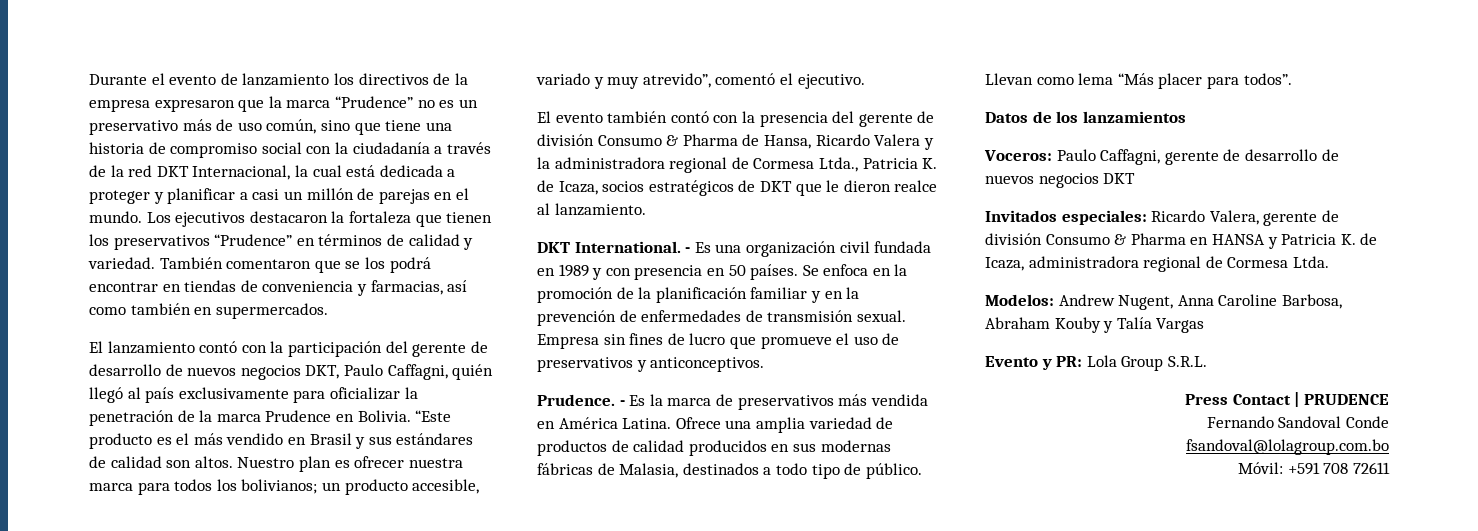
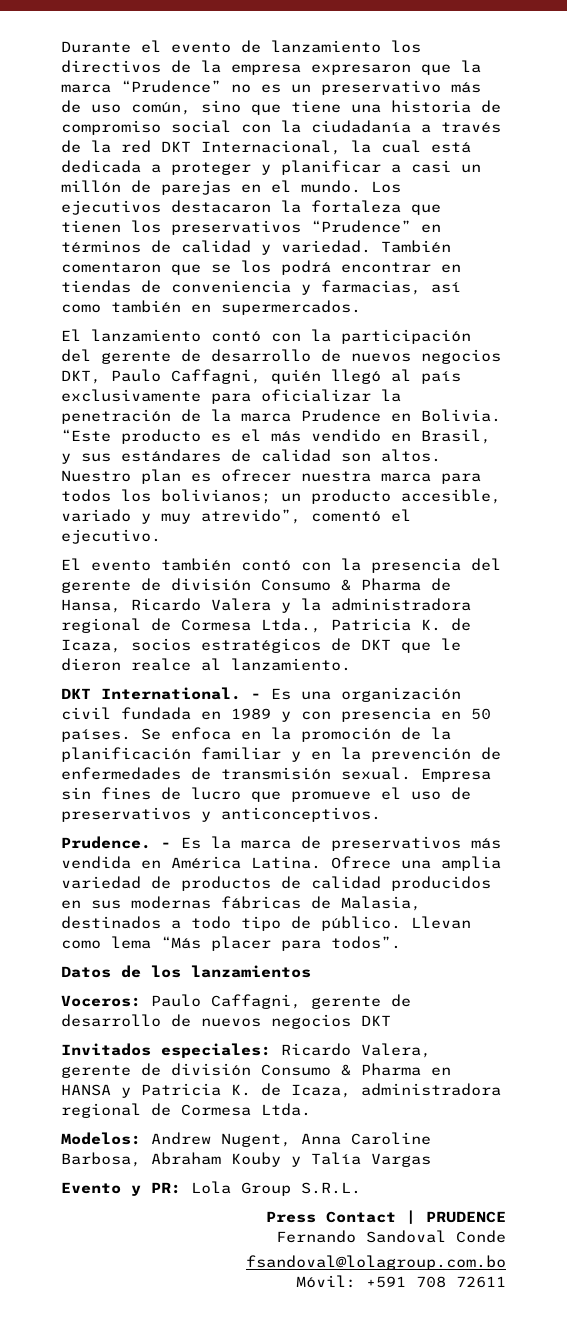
[309,433,352,445] Brasil -> [421,429,491,444] Brasil,

